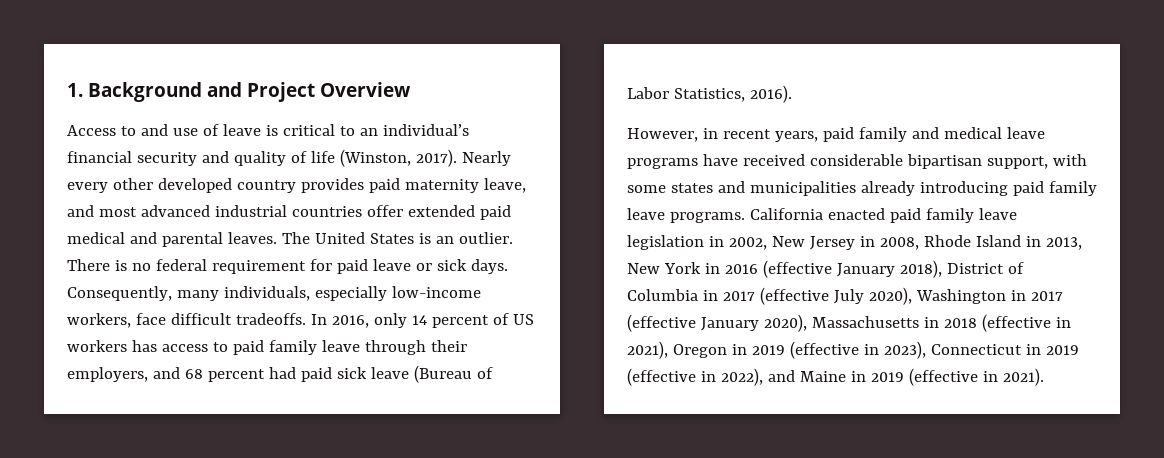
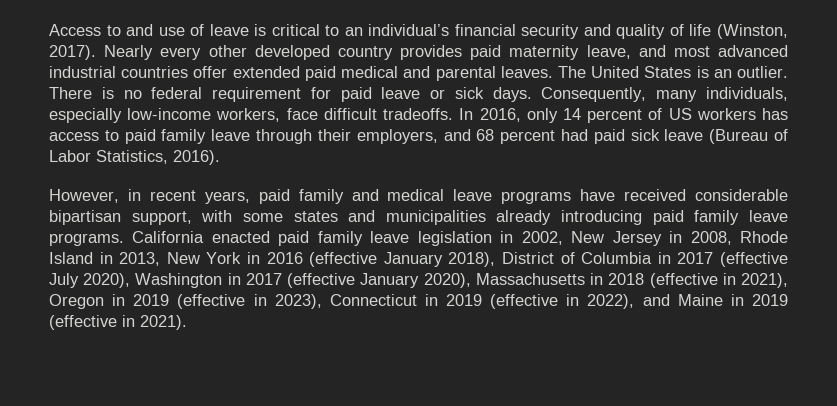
[67,82,411,102] 1. Background and Project Overview // -> (49, 30) none

